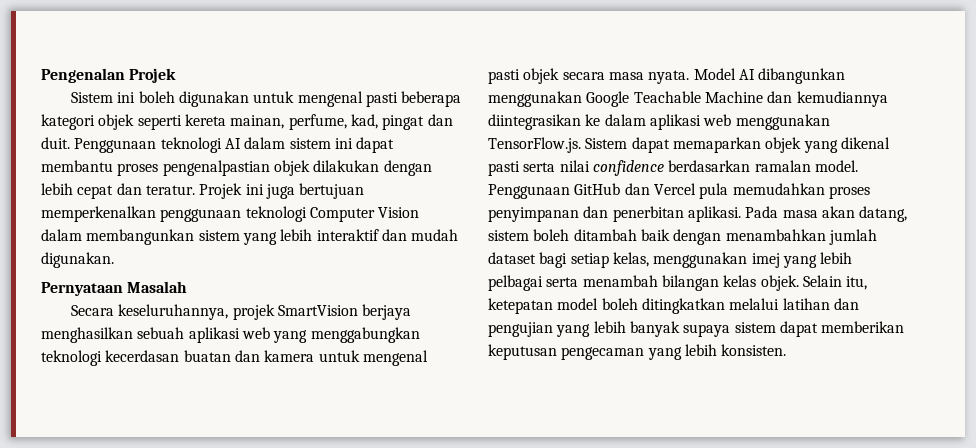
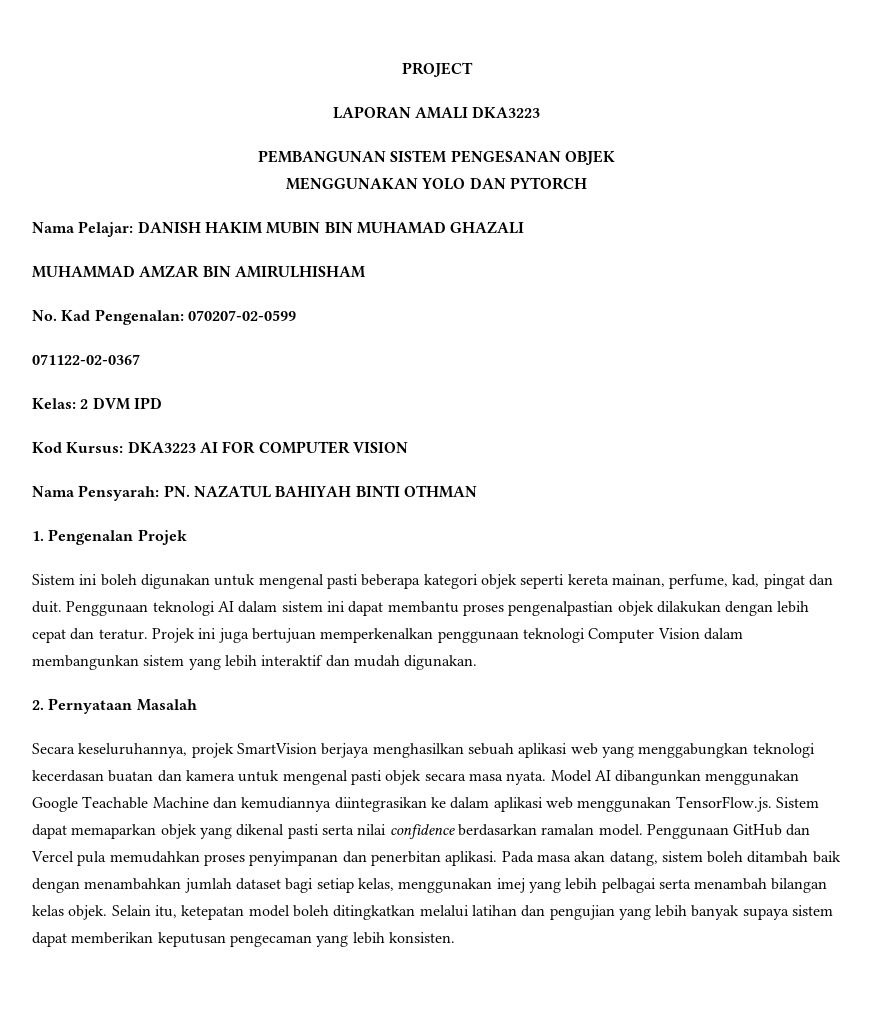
(41, 75) none -> [401,62,473,77] [332,106,541,119] [258,150,615,165] [286,177,587,190] [32,221,525,237] [32,265,366,278] [32,309,296,325] [32,354,140,365] [32,397,162,410] [32,441,408,454] [32,485,477,501] [32,531,44,541] PROJECT // LAPORAN AMALI DKA3223 // PEMBANGUNAN SISTEM PENGESANAN OBJEK // MENGGUNAKAN YOLO DAN PYTORCH // Nama Pelajar: DANISH HAKIM MUBIN BIN MUHAMAD GHAZALI // MUHAMMAD AMZAR BIN AMIRULHISHAM // No. Kad Pengenalan: 070207-02-0599 // 071122-02-0367 // Kelas: 2 DVM IPD // Kod Kursus: DKA3223 AI FOR COMPUTER VISION // Nama Pensyarah: PN. NAZATUL BAHIYAH BINTI OTHMAN // 1.
(114, 260) none -> [32,700,44,710] 2.

